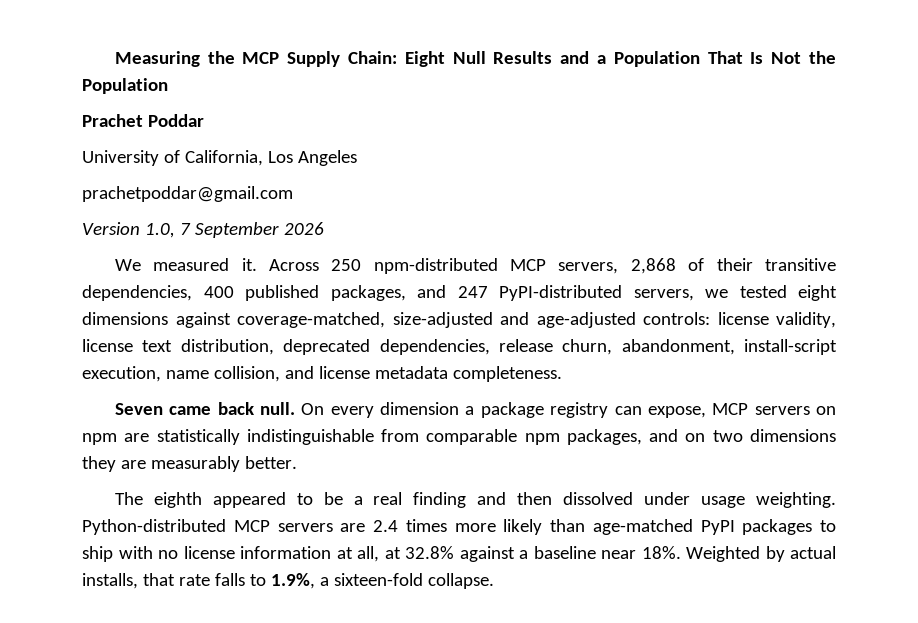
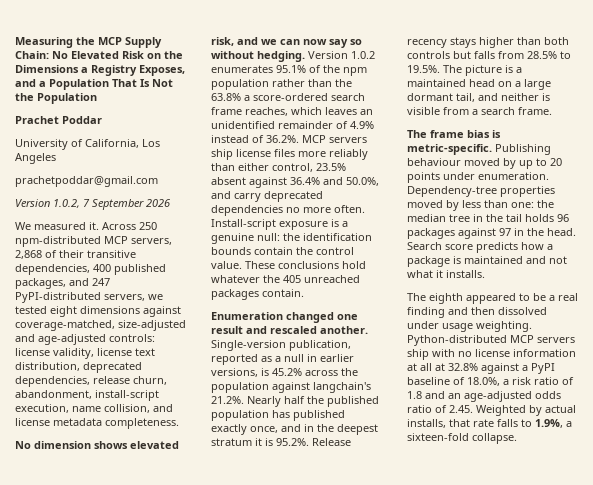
[404,51,553,67] Eight Null Results -> [52,51,183,59] [15,65,185,76] No Elevated Risk on the Dimensions a Registry Exposes,
[144,223,175,238] 1.0, -> [53,199,80,208] 1.0.2,
[114,402,836,418] [82,429,836,445] [82,456,297,472] Seven came back null. On every dimension a package registry can expose, MCP servers on npm are statistically indistinguishable from comparable npm packages, and on two dimensions they are measurably better. -> [15,441,179,449] [211,37,362,48] [211,51,375,62] [211,65,367,76] [211,79,352,90] [211,93,365,101] [211,107,373,116] [211,121,374,129] [211,135,367,143] [211,149,368,160] [211,163,346,172] [211,177,379,188] [211,191,323,202] [211,205,365,216] [211,219,348,230] [211,233,372,244] [211,247,354,255] [211,261,366,269] [211,275,360,283] [211,289,304,300] [211,312,358,323] [211,326,368,334] [211,340,351,351] [211,354,354,365] [211,368,358,377] [211,382,371,393] [211,396,379,407] [211,410,345,421] [211,424,378,435] [211,438,351,446] [407,37,569,48] [407,51,571,59] [407,65,522,76] [407,79,551,90] [407,93,550,102] [407,107,552,115] [407,130,501,138] [407,144,551,155] [407,158,562,169] [407,172,549,183] [407,186,555,197] [407,200,554,211] [407,214,569,222] [407,228,576,239] [407,242,553,253] [407,256,567,267] [407,270,485,278] No dimension shows elevated risk, and we can now say so without hedging. Version 1.0.2 enumerates 95.1% of the npm population rather than the 63.8% a score-ordered search frame reaches, which leaves an unidentified remainder of 4.9% instead of 36.2%. MCP servers ship license files more reliably than either control, 23.5% absent against 36.4% and 50.0%, and carry deprecated dependencies no more often. Install-script exposure is a genuine null: the identification bounds contain the control value. These conclusions hold whatever the 405 unreached packages contain. // Enumeration changed one result and rescaled another. Single-version publication, reported as a null in earlier versions, is 45.2% across the population against langchain's 21.2%. Nearly half the published population has published exactly once, and in the deepest stratum it is 95.2%. Release recency stays higher than both controls but falls from 28.5% to 19.5%. The picture is a maintained head on a large dormant tail, and neither is visible from a search frame. // The frame bias is metric-specific. Publishing behaviour moved by up to 20 points under enumeration. Dependency-tree properties moved by less than one: the median tree in the tail holds 96 packages against 97 in the head. Search score predicts how a package is maintained and not what it installs.
[340,519,836,535] are 2.4 times more likely than age-matched PyPI packages to -> (575, 340) none
[357,546,379,562] all, -> [420,363,432,371] all
[533,546,681,559] baseline near 18%. -> [531,363,555,374] [407,377,574,386] [407,391,561,402] [407,405,473,413] PyPI baseline of 18.0%, a risk ratio of 1.8 and an age-adjusted odds ratio of 2.45.

